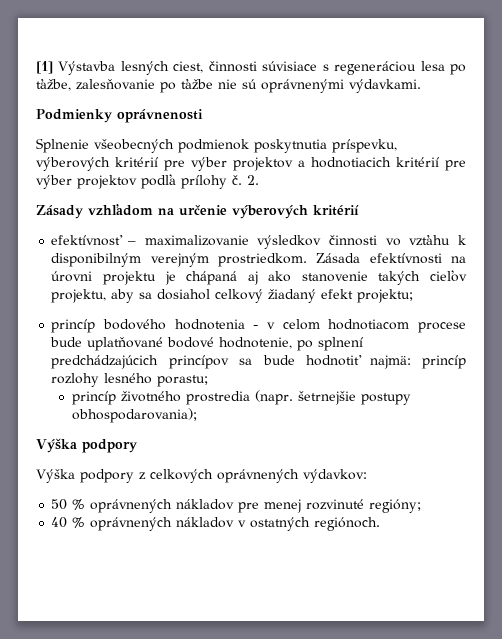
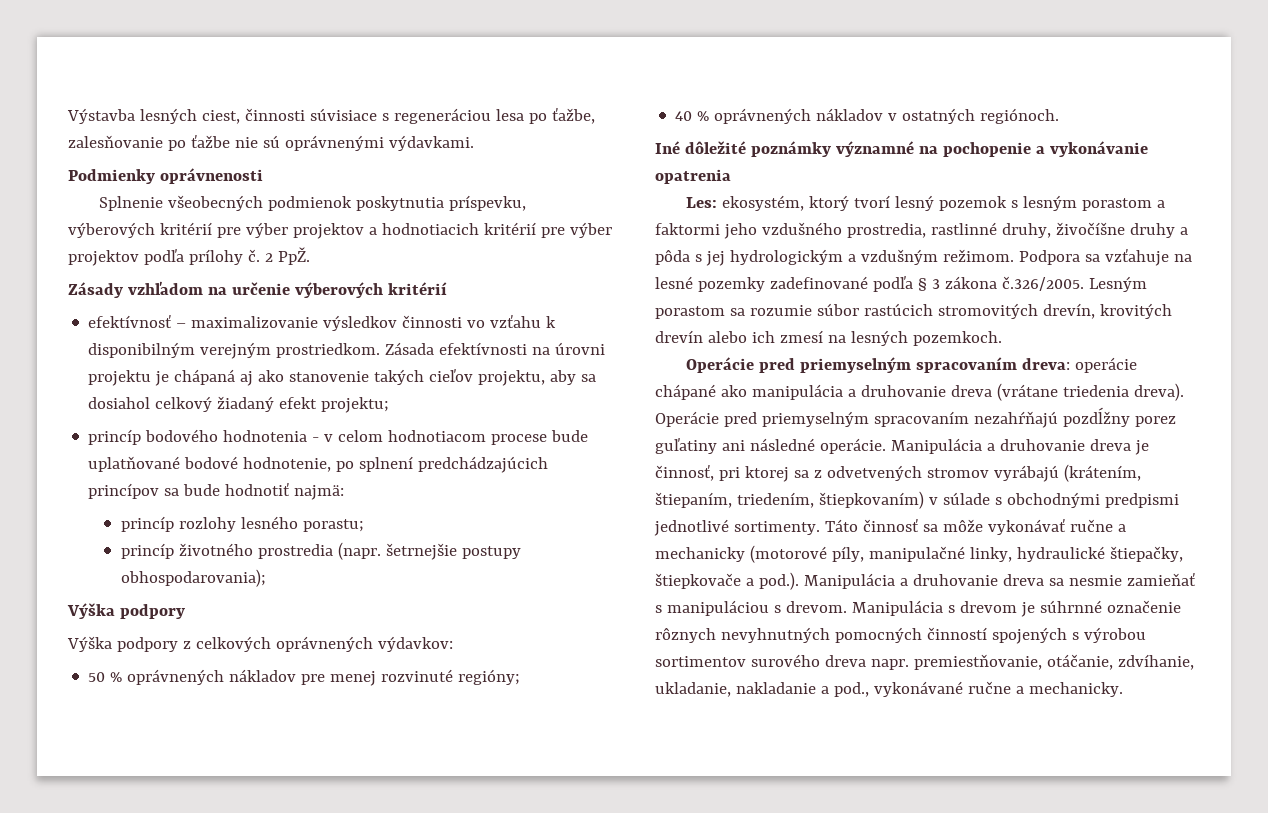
[36,61,53,74] [1] -> (67, 116) none
[247,175,259,185] 2. -> [264,247,310,265] 2 PpŽ.
(411, 362) none -> (345, 492) //
(381, 524) none -> [655,141,1148,157] [655,169,731,184] [685,195,1165,211] [655,222,1188,239] [655,248,1192,266] [655,275,1147,292] [655,303,1172,319] [655,330,1002,346] [685,357,1137,373] [655,383,1184,401] [655,407,1176,428] [655,437,1149,455] [655,464,1141,482] [655,491,1179,509] [654,518,1126,536] [655,545,1183,563] [655,572,1196,590] [655,600,1181,617] [655,627,1146,644] [655,654,1194,670] [655,681,1123,697] // Iné dôležité poznámky významné na pochopenie a vykonávanie opatrenia // Les: ekosystém, ktorý tvorí lesný pozemok s lesným porastom a faktormi jeho vzdušného prostredia, rastlinné druhy, živočíšne druhy a pôda s jej hydrologickým a vzdušným režimom. Podpora sa vzťahuje na lesné pozemky zadefinované podľa § 3 zákona č.326/2005. Lesným porastom sa rozumie súbor rastúcich stromovitých drevín, krovitých drevín alebo ich zmesí na lesných pozemkoch. // Operácie pred priemyselným spracovaním dreva: operácie chápané ako manipulácia a druhovanie dreva (vrátane triedenia dreva). Operácie pred priemyselným spracovaním nezahŕňajú pozdĺžny porez guľatiny ani následné operácie. Manipulácia a druhovanie dreva je činnosť, pri ktorej sa z odvetvených stromov vyrábajú (krátením, štiepaním, triedením, štiepkovaním) v súlade s obchodnými predpismi jednotlivé sortimenty. Táto činnosť sa môže vykonávať ručne a mechanicky (motorové píly, manipulačné linky, hydraulické štiepačky, štiepkovače a pod.). Manipulácia a druhovanie dreva sa nesmie zamieňať s manipuláciou s drevom. Manipulácia s drevom je súhrnné označenie rôznych nevyhnutných pomocných činností spojených s výrobou sortimentov surového dreva napr. premiestňovanie, otáčanie, zdvíhanie, ukladanie, nakladanie a pod., vykonávané ručne a mechanicky.

